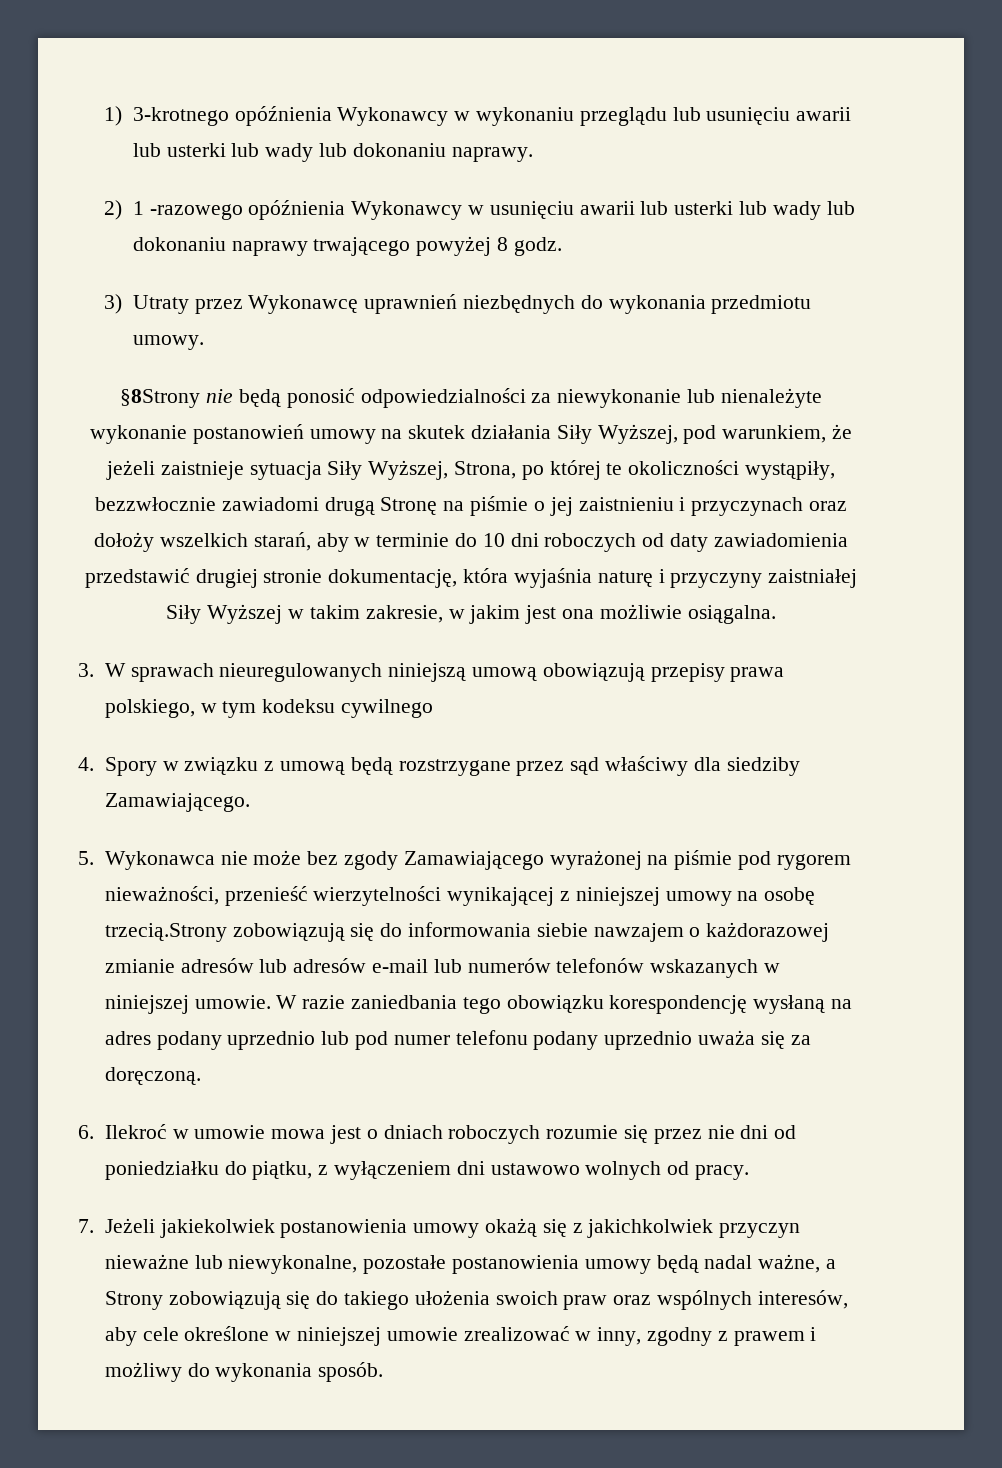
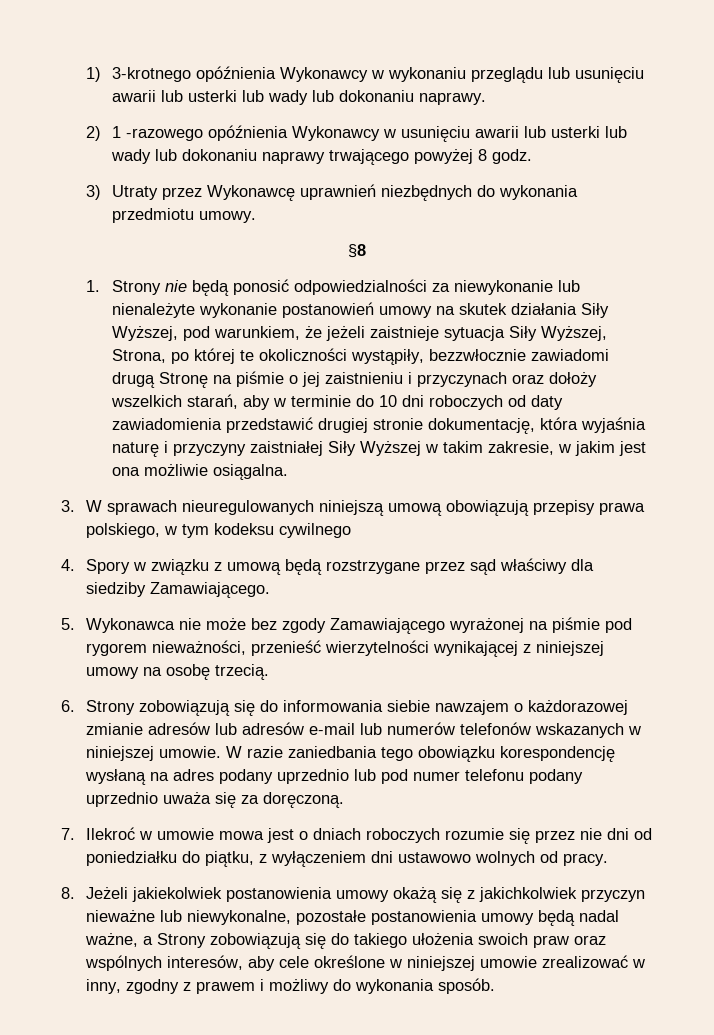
[120,389,201,408] §8Strony -> [348,244,366,258] [86,280,161,295] §8 // 1. Strony
[104,923,227,942] trzecią.Strony -> [215,664,270,680] [61,700,136,715] trzecią. // 6. Strony
[78,1125,94,1139] 6. -> [61,828,75,840] 7.
[78,1219,94,1233] 7. -> [61,887,75,899] 8.

